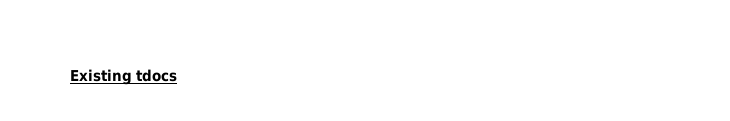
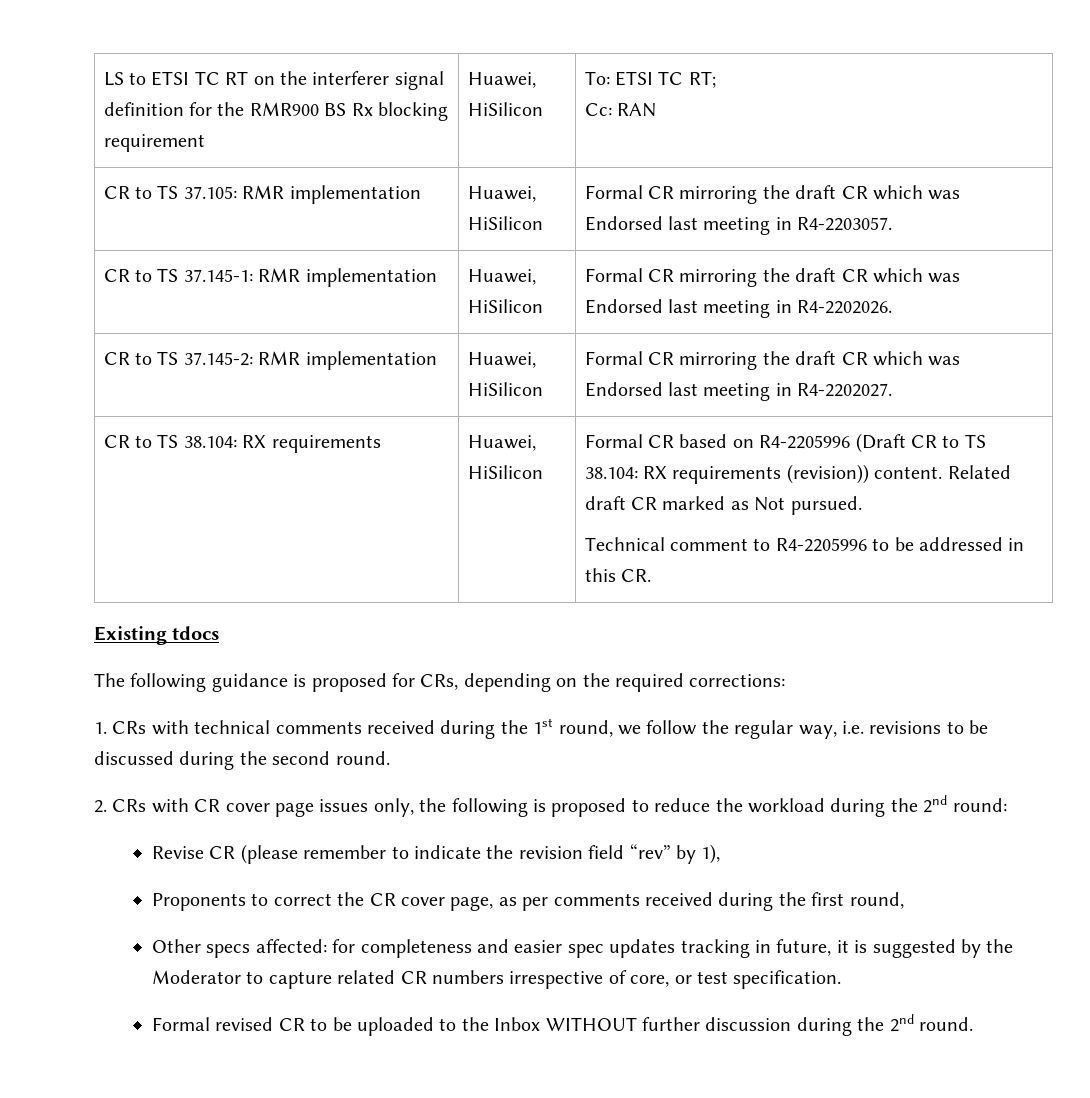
[70,69,177,85] Existing tdocs -> [103,71,444,90] [103,102,448,121] [103,134,205,152] [467,72,536,88] [467,102,543,116] [584,71,716,88] [584,103,656,117] [103,185,421,204] [467,186,536,202] [467,216,543,230] [584,185,961,204] [584,216,893,235] [103,268,437,287] [467,269,536,285] [467,299,543,313] [584,268,961,287] [584,299,893,318] [103,351,437,370] [467,352,536,368] [467,382,543,396] [584,351,961,370] [584,382,893,401] [103,434,381,453] [467,435,536,451] [467,465,543,479] [584,433,986,453] [584,464,1011,484] [584,496,862,515] [584,537,1025,552] [584,568,651,582] [94,626,220,645] [94,673,786,692] [94,718,989,739] [94,751,390,770] [94,795,1007,817] [151,844,721,864] [151,892,904,911] [151,939,1014,958] [151,970,842,989] [151,1014,973,1036] LS to ETSI TC RT on the interferer signal definition for the RMR900 BS Rx blocking requirement | Huawei, HiSilicon | To: ETSI TC RT; // Cc: RAN // CR to TS 37.105: RMR implementation | Huawei, HiSilicon | Formal CR mirroring the draft CR which was Endorsed last meeting in R4-2203057. // CR to TS 37.145-1: RMR implementation | Huawei, HiSilicon | Formal CR mirroring the draft CR which was Endorsed last meeting in R4-2202026. // CR to TS 37.145-2: RMR implementation | Huawei, HiSilicon | Formal CR mirroring the draft CR which was Endorsed last meeting in R4-2202027. // CR to TS 38.104: RX requirements | Huawei, HiSilicon | Formal CR based on R4-2205996 (Draft CR to TS 38.104: RX requirements (revision)) content. Related draft CR marked as Not pursued. // Technical comment to R4-2205996 to be addressed in this CR. // Existing tdocs // The following guidance is proposed for CRs, depending on the required corrections: // 1. CRs with technical comments received during the 1st round, we follow the regular way, i.e. revisions to be discussed during the second round. // 2. CRs with CR cover page issues only, the following is proposed to reduce the workload during the 2nd round: // Revise CR (please remember to indicate the revision field “rev” by 1), // Proponents to correct the CR cover page, as per comments received during the first round, // Other specs affected: for completeness and easier spec updates tracking in future, it is suggested by the Moderator to capture related CR numbers irrespective of core, or test specification. // Formal revised CR to be uploaded to the Inbox WITHOUT further discussion during the 2nd round.

